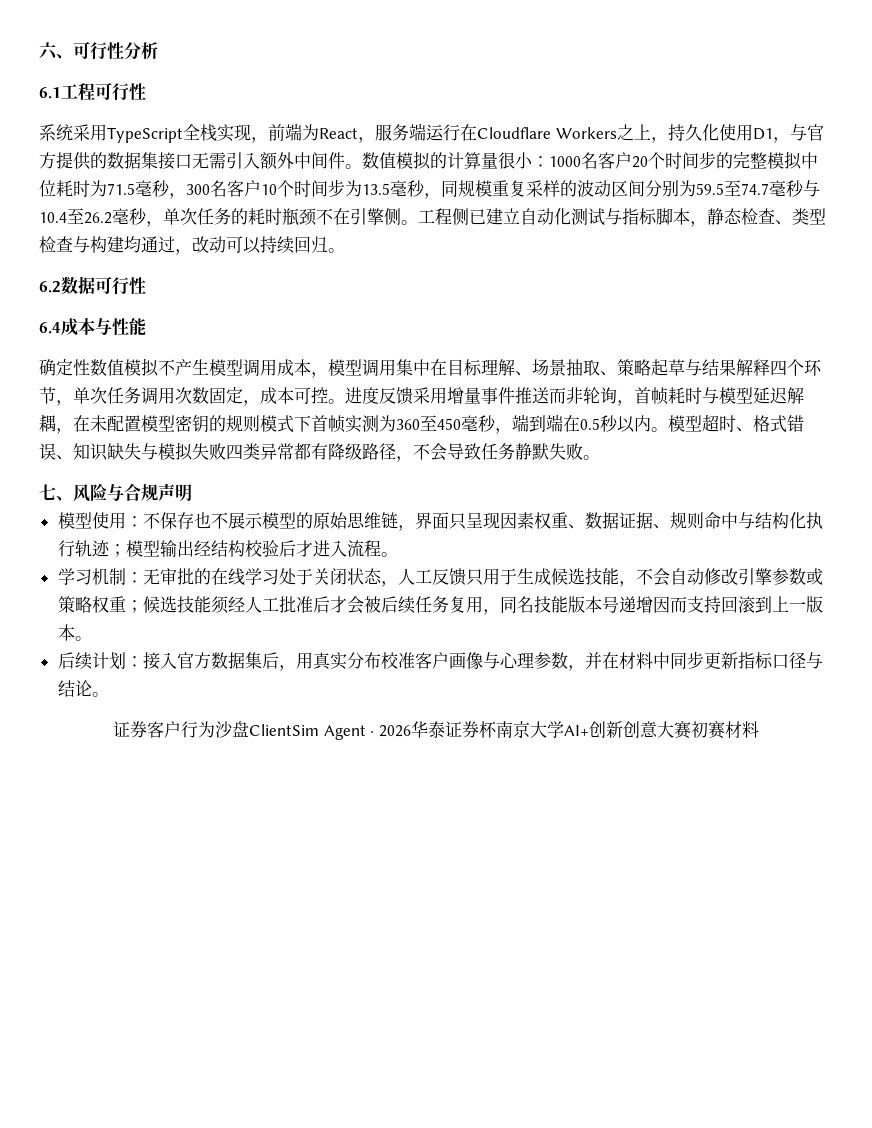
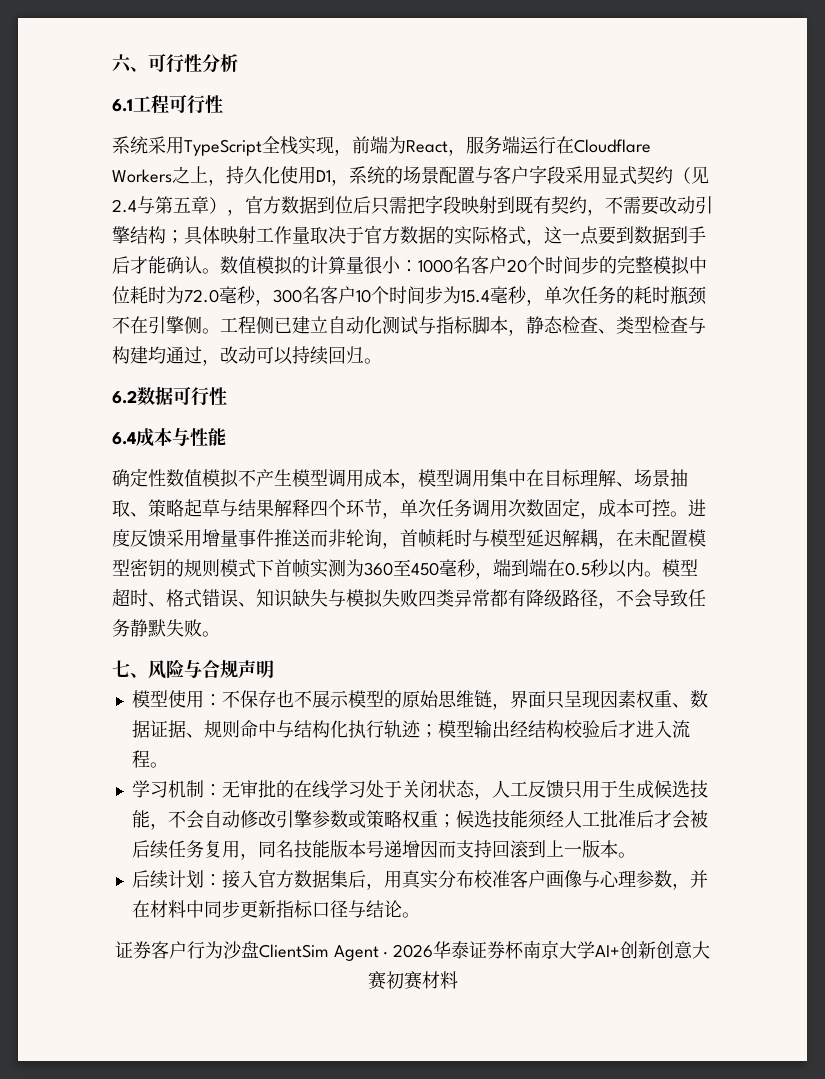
[789,124,824,141] [39,152,345,170] 与官方提供的数据集接口无需引入额外中间件 -> [349,165,709,185] [112,195,713,216] [112,226,706,246] [112,256,202,274] 系统的场景配置与客户字段采用显式契约（见2.4与第五章），官方数据到位后只需把字段映射到既有契约，不需要改动引擎结构；具体映射工作量取决于官方数据的实际格式，这一点要到数据到手后才能确认
[107,183,135,195] 71.5 -> [184,289,219,303] 72.0
[362,180,820,199] [39,208,112,224] 13.5毫秒，同规模重复采样的波动区间分别为59.5至74.7毫秒与10.4至26.2 -> [461,290,490,303] 15.4

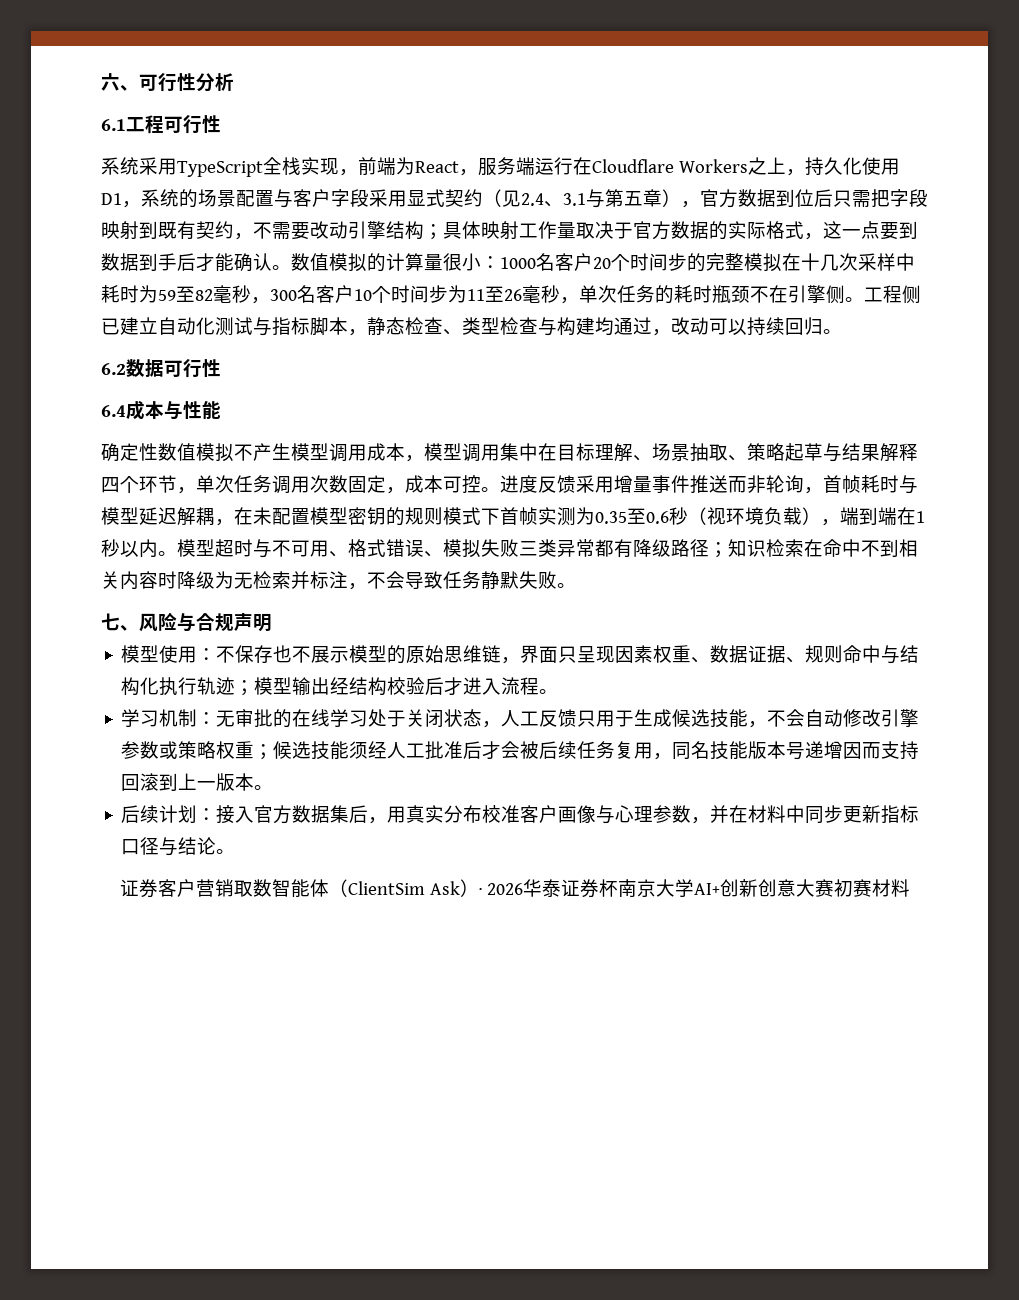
(137, 206) none -> [544,193,586,207] 、3.1
[689,256,707,274] [112,286,219,304] 中位耗时为72.0 -> [782,253,915,271] [101,285,213,303] 在十几次采样中耗时为59至82
[461,290,490,303] 15.4 -> [467,286,522,302] 11至26
[364,559,476,577] 360至450毫秒 -> [595,507,821,525] 0.35至0.6秒（视环境负载）
[565,562,590,576] 0.5 -> [916,511,925,523] 1
(148, 598) none -> [253,539,329,558] 与不可用
[256,589,346,608] 知识缺失与 -> (443, 554) none
[418,590,436,607] 四 -> [519,541,538,556] 三
(598, 598) none -> [709,539,918,558] [101,571,348,590] ；知识检索在命中不到相关内容时降级为无检索并标注
[186,941,379,961] 行为沙盘ClientSim Agent -> [195,879,479,898] 营销取数智能体（ClientSim Ask）

